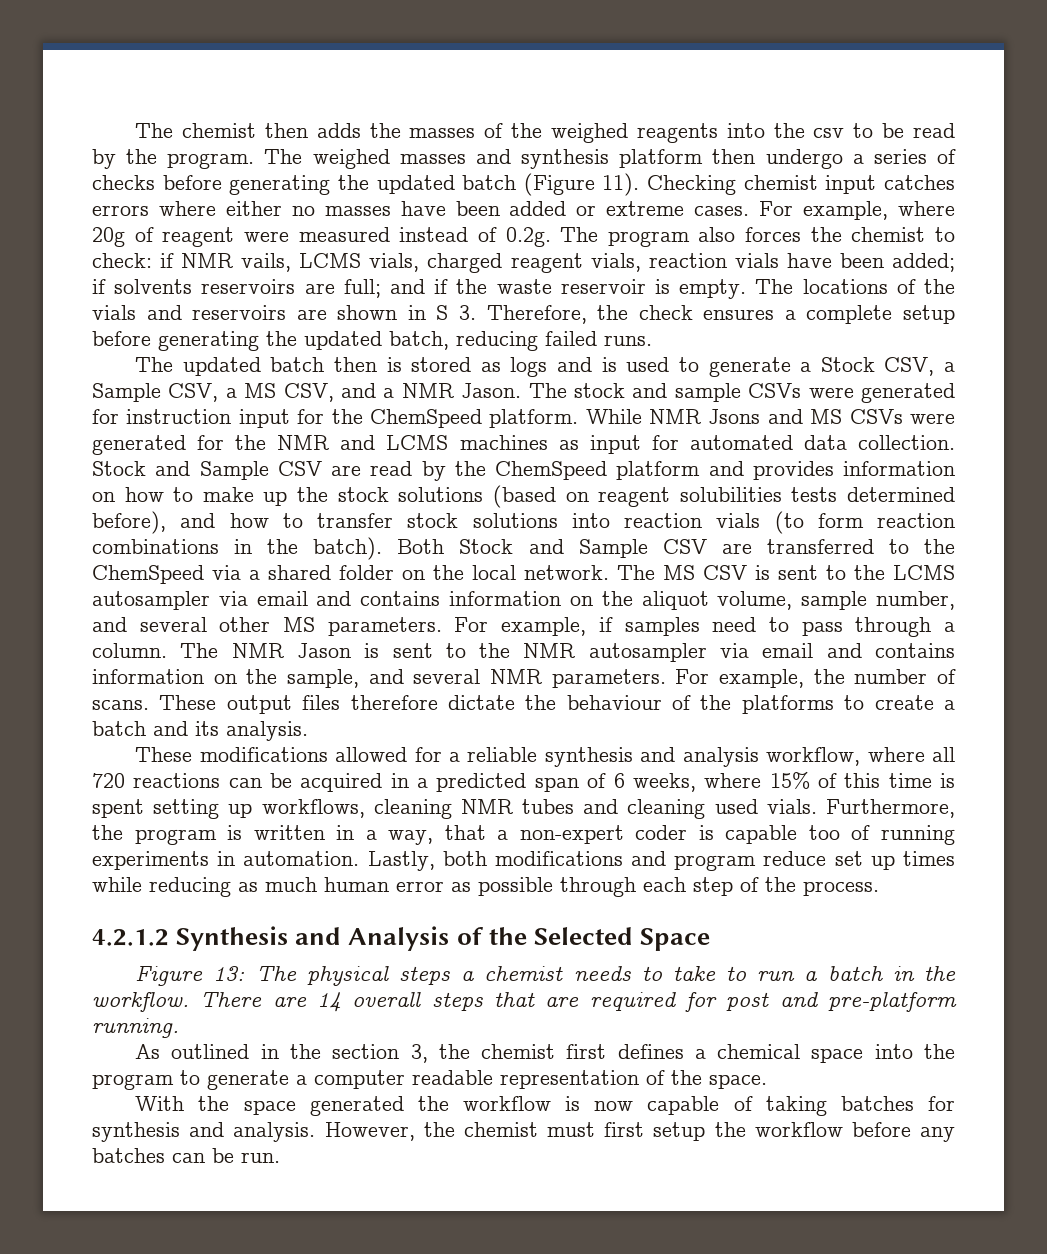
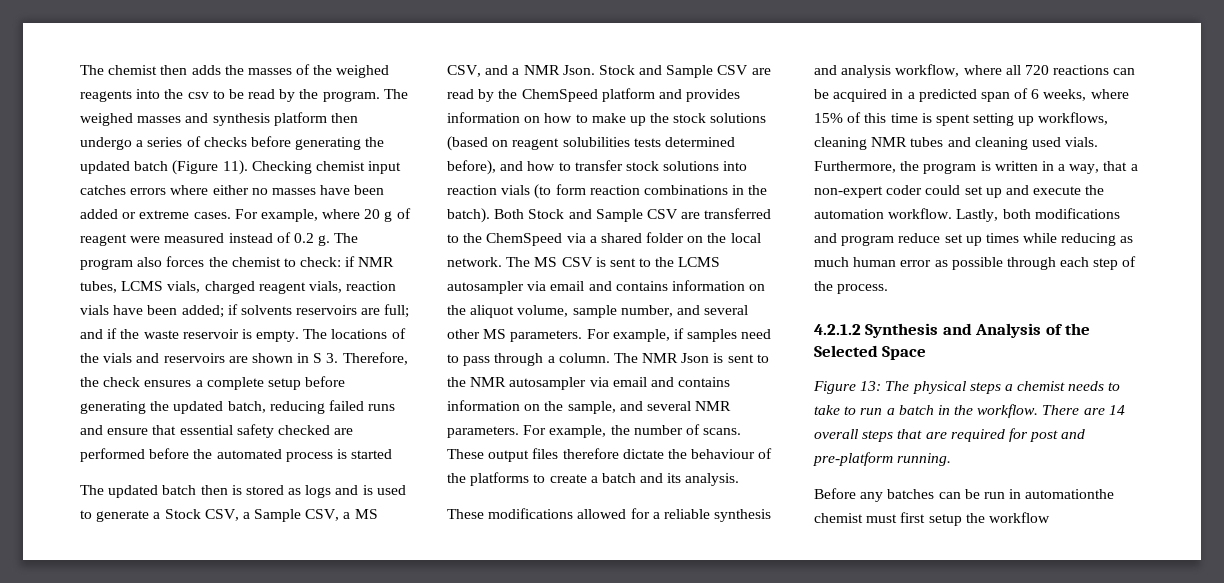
[92,227,125,247] 20g -> [364,209,393,222] 20 g
[505,227,551,247] 0.2g. -> [293,233,331,246] 0.2 g.
[241,253,292,272] vails, -> [80,281,117,293] tubes,
[604,335,652,346] runs. -> [368,404,396,411] [80,424,354,438] [80,448,393,462] runs and ensure that essential safety checked are performed before the automated process is started
[461,383,955,403] [92,409,955,428] [92,435,956,455] Jason. The stock and sample CSVs were generated for instruction input for the ChemSpeed platform. While NMR Jsons and MS CSVs were generated for the NMR and LCMS machines as input for automated data collection. -> [562,65,595,75] Json.
[296,643,351,658] Jason -> [681,353,710,363] Json
[698,825,955,845] [92,851,360,870] is capable too of running experiments in automation. -> [925,185,1105,198] [814,208,953,219] could set up and execute the automation workflow.
[135,1044,956,1063] [92,1070,767,1090] [135,1096,956,1116] [92,1122,455,1142] As outlined in the section 3, the chemist first defines a chemical space into the program to generate a computer readable representation of the space. // With the space generated the workflow is now capable of taking batches for synthesis and analysis. However, the -> [814,488,1115,502] Before any batches can be run in automationthe
[851,1122,955,1142] [92,1148,280,1163] before any batches can be run. -> (1050, 517) none

